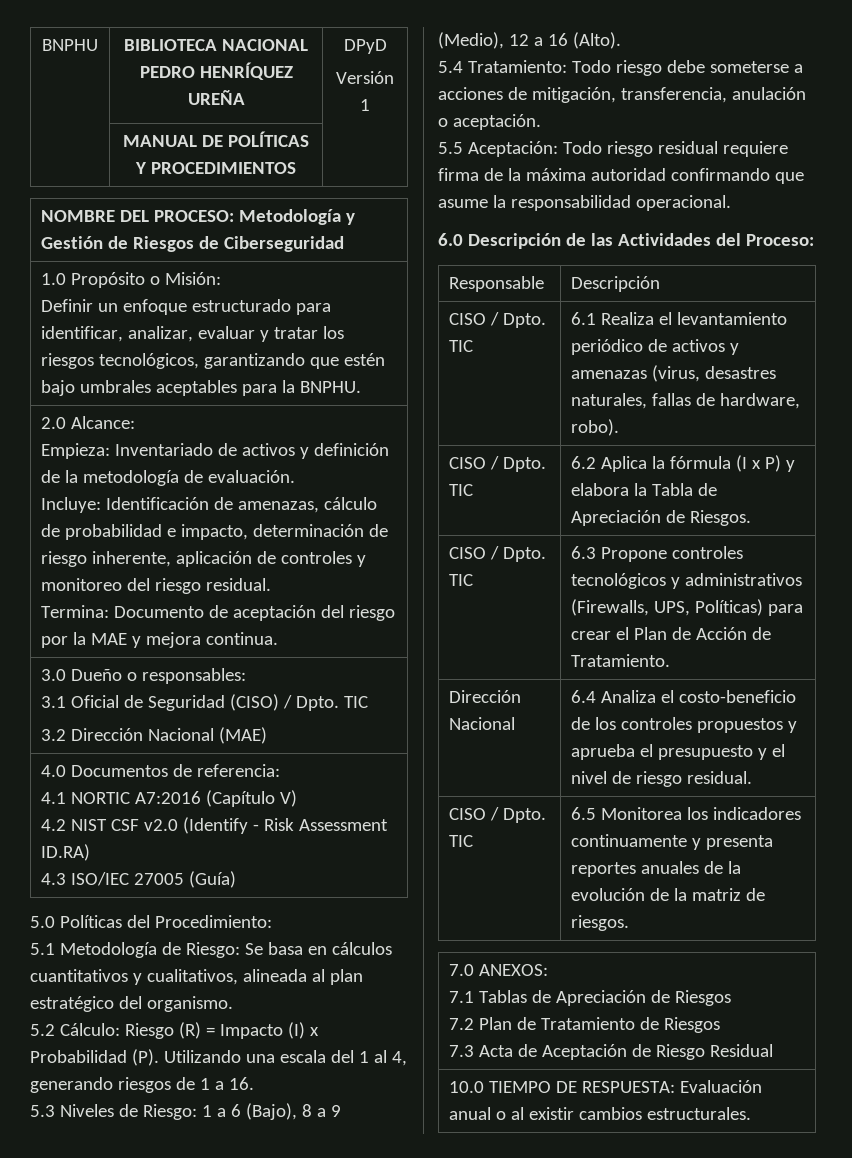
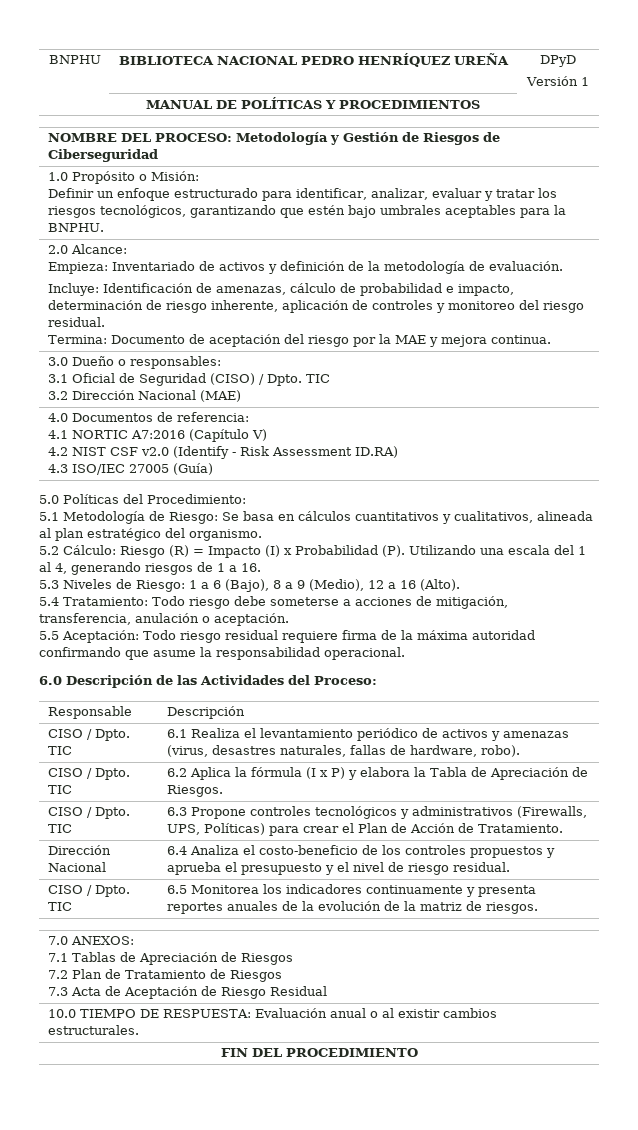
(752, 1113) none -> [220,1048,418,1057] // FIN DEL PROCEDIMIENTO

